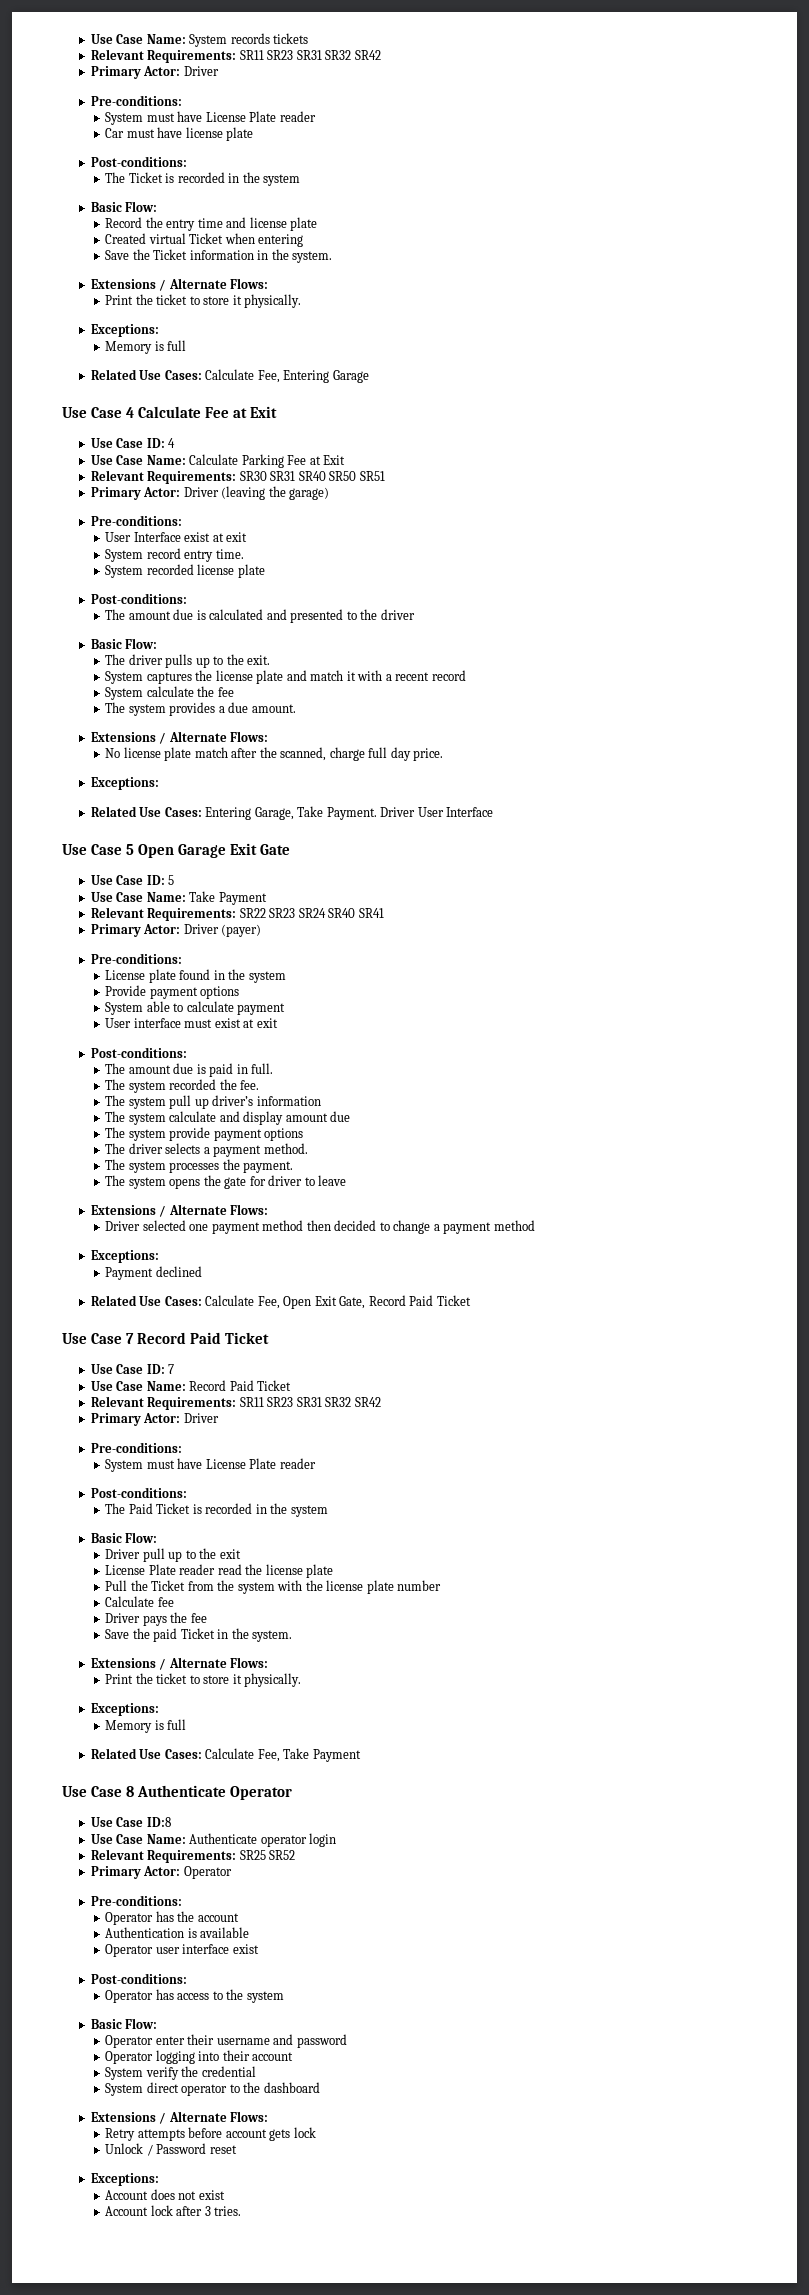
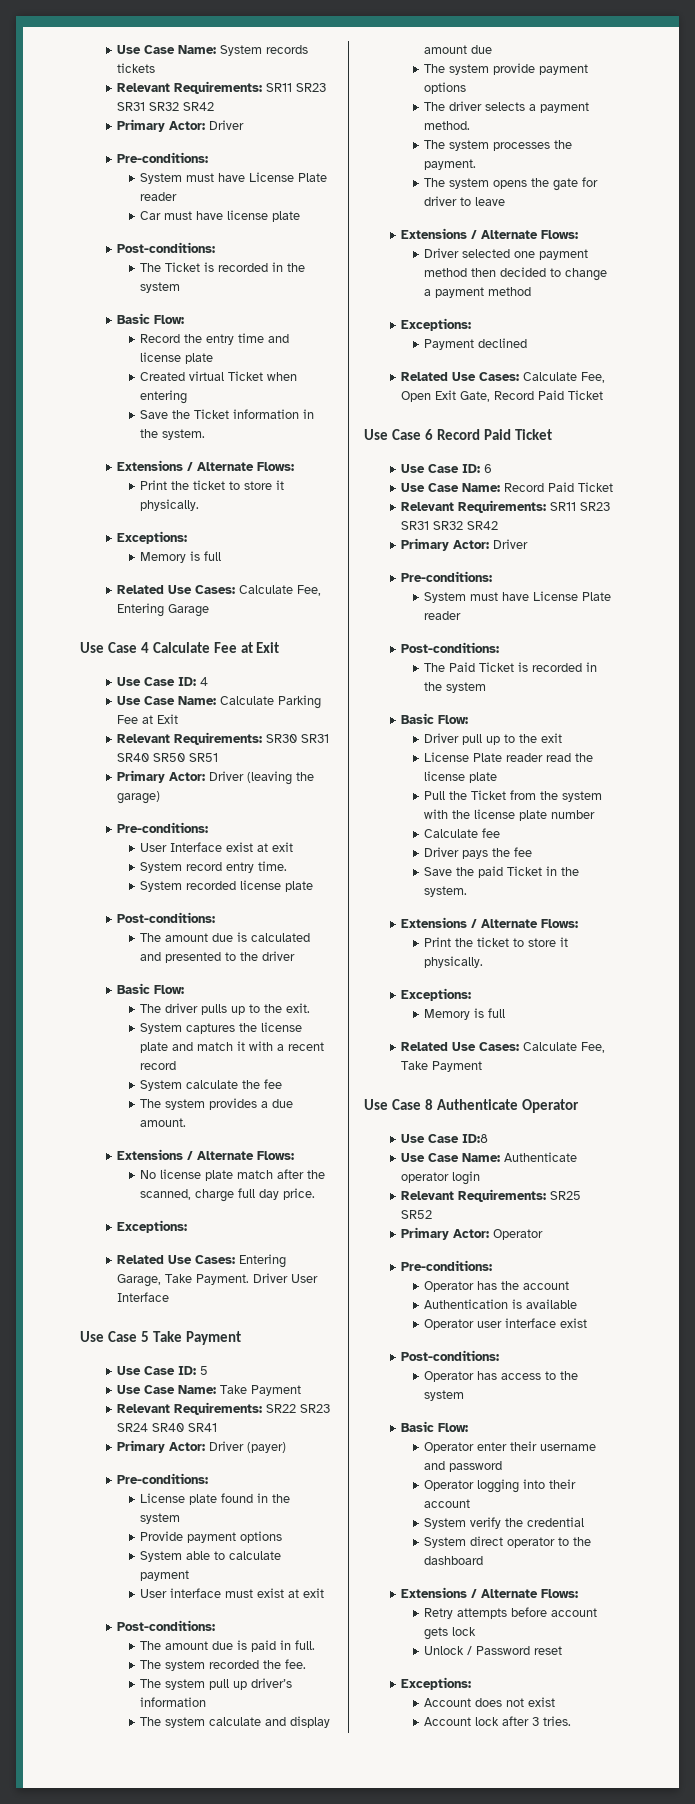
[138,843,291,858] Open Garage Exit Gate -> [152,1331,241,1345] Take Payment
[126,1333,135,1344] 7 -> [424,429,433,440] 6
[168,1364,175,1374] 7 -> [484,464,493,473] 6

